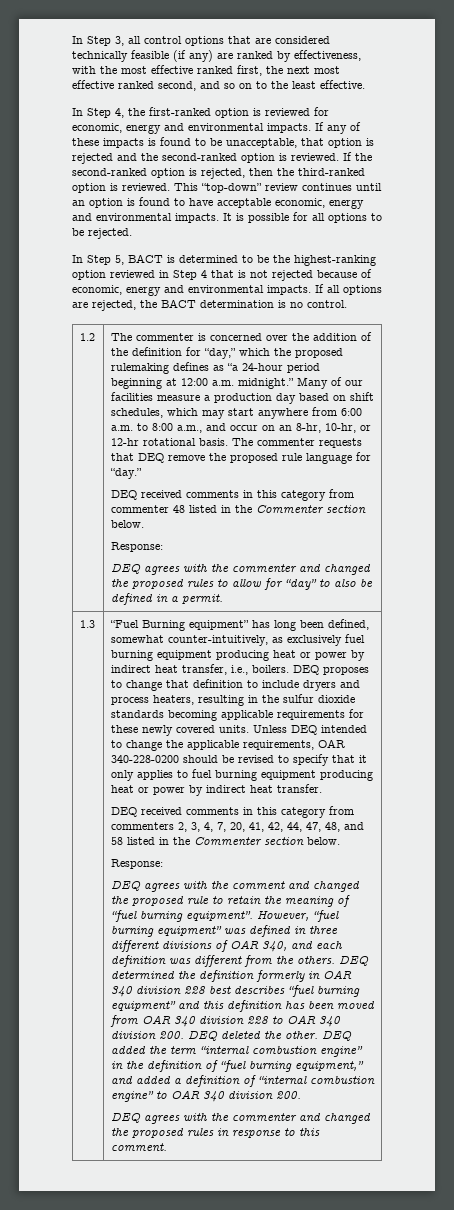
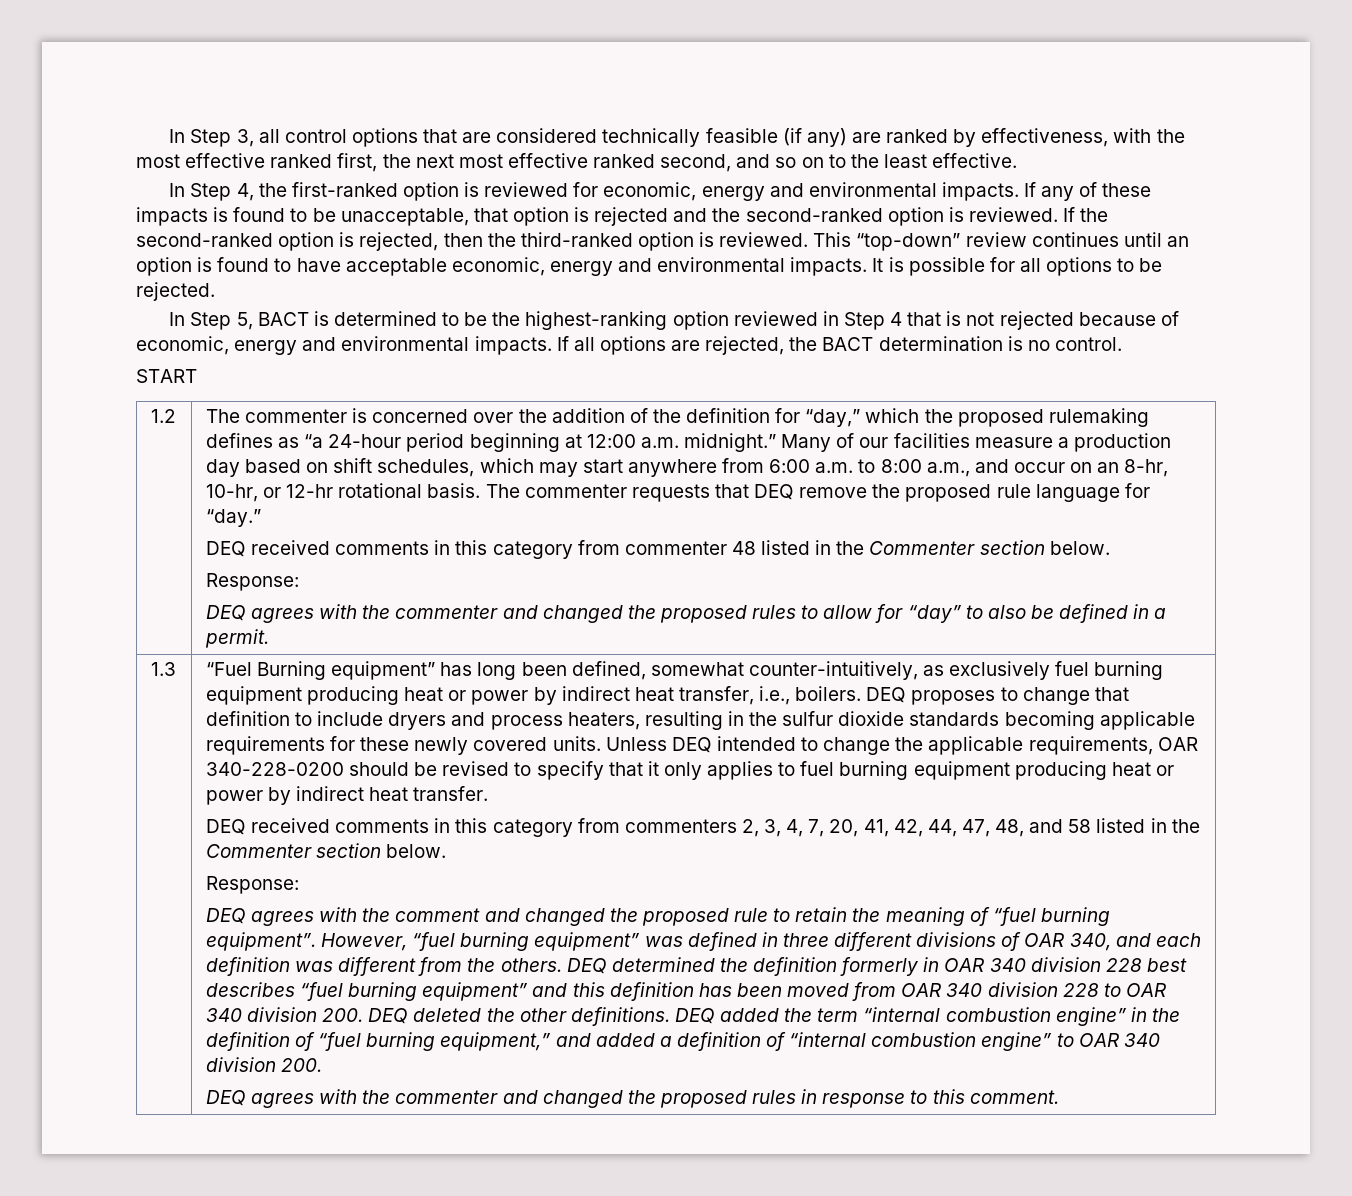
(347, 304) none -> [136,369,197,383] // START
[284,1031,318,1040] other. -> [519,1007,670,1026] other definitions.

